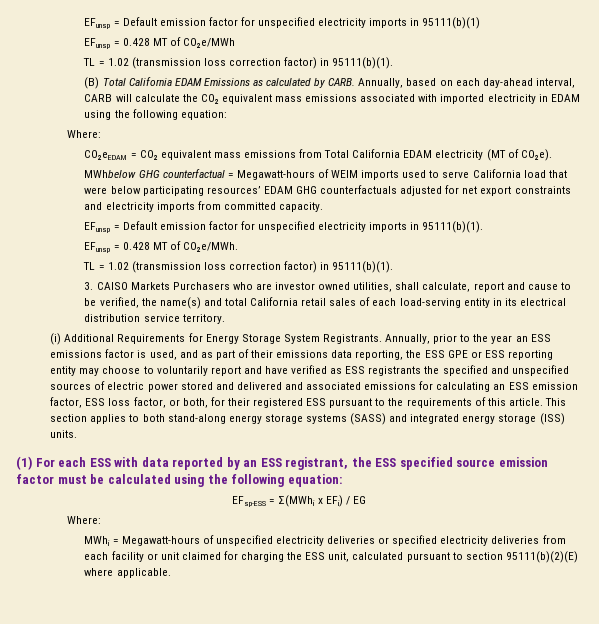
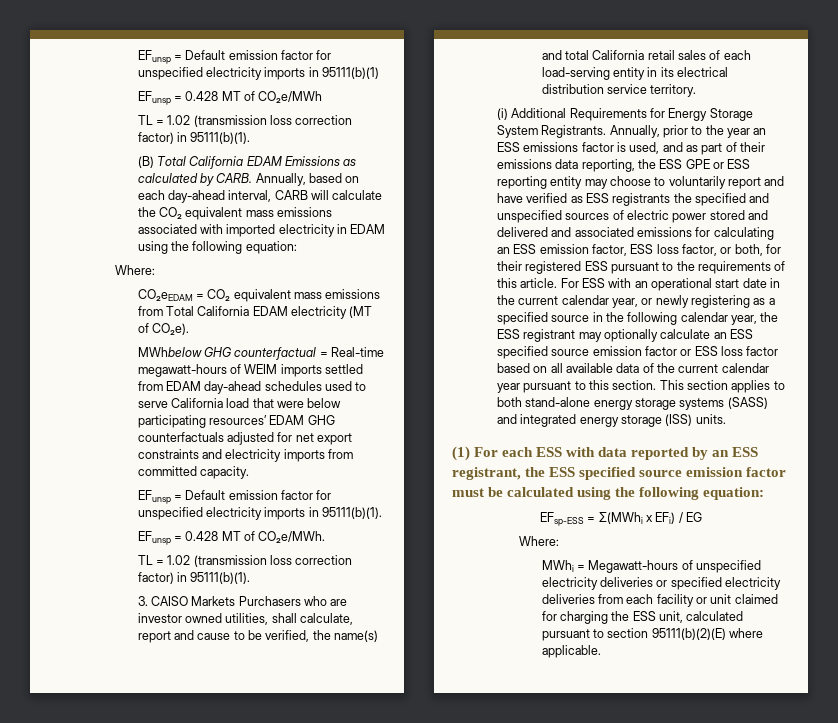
[236,170,315,180] Megawatt-hours -> [331,347,385,357] [137,364,227,377] Real-time megawatt-hours
(400, 175) none -> [325,364,364,374] [137,381,322,394] settled from EDAM day-ahead schedules
(543, 402) none -> [560,278,781,291] [496,295,775,308] [496,312,779,325] [496,329,754,342] [496,346,779,359] [496,363,769,373] [496,380,657,393] For ESS with an operational start date in the current calendar year, or newly registering as a specified source in the following calendar year, the ESS registrant may optionally calculate an ESS specified source emission factor or ESS loss factor based on all available data of the current calendar year pursuant to this section.
[167,414,226,424] stand-along -> [525,397,591,407] stand-alone

